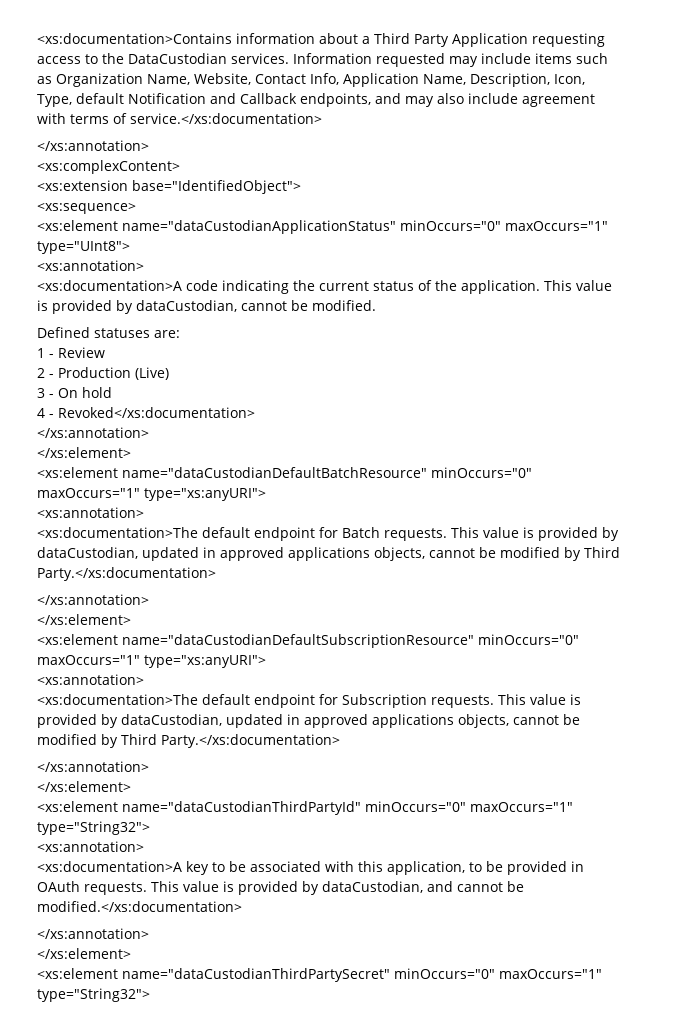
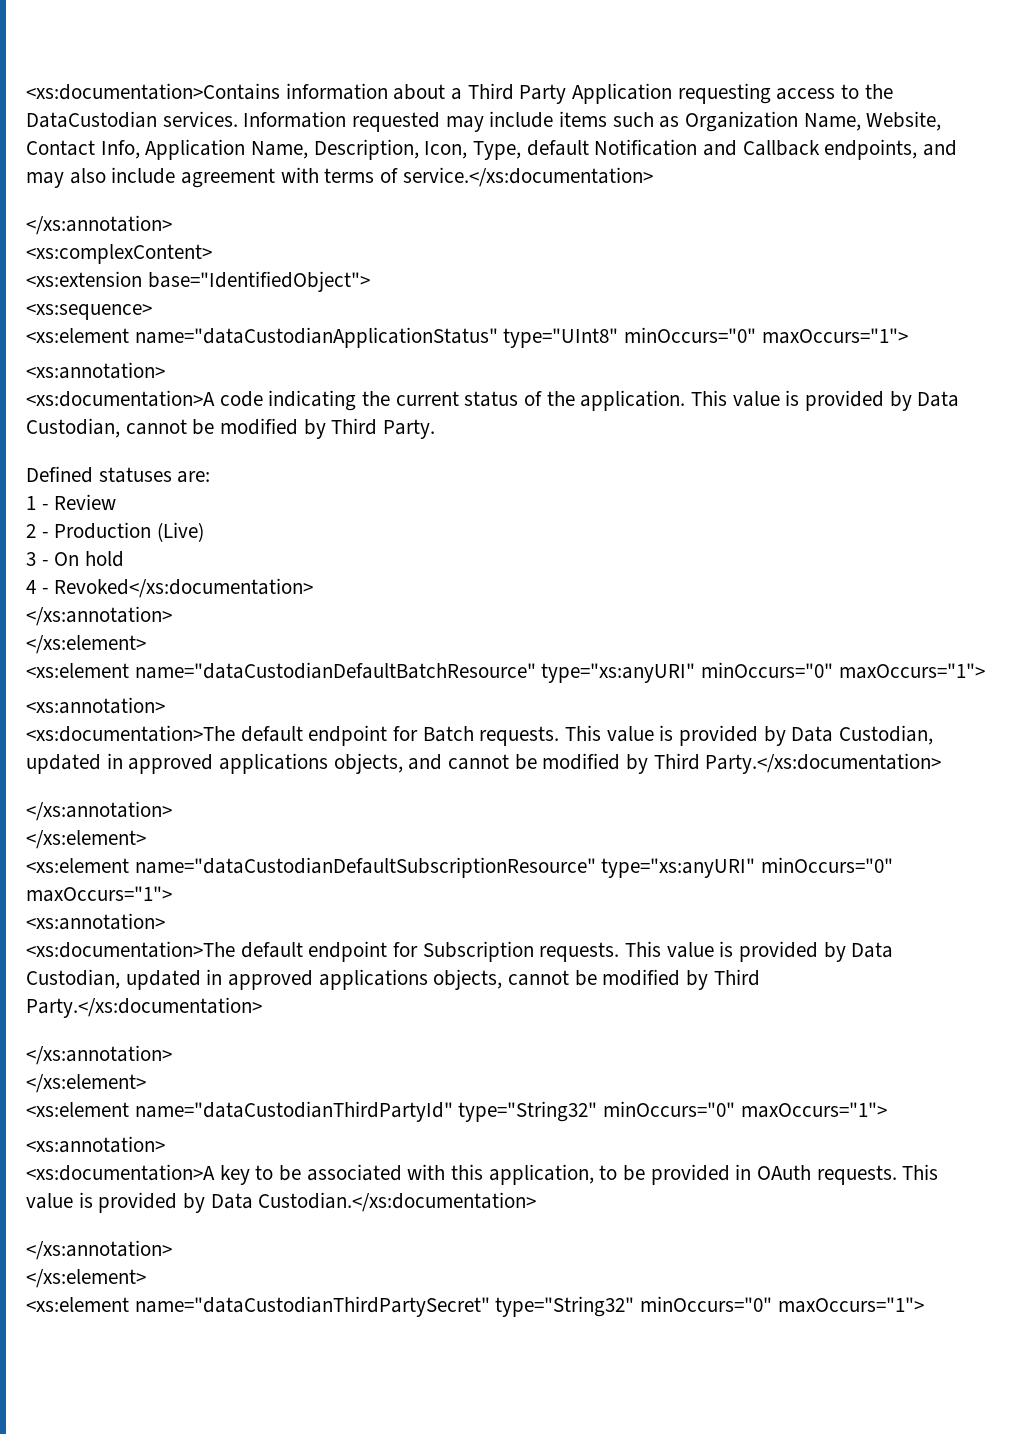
[400,220,608,231] [37,241,130,254] minOccurs="0" maxOccurs="1" type="UInt8"> -> [503,327,908,348] type="UInt8" minOccurs="0" maxOccurs="1">
[136,300,376,312] dataCustodian, cannot be modified. -> [917,391,960,407] [26,418,436,439] Data Custodian, cannot be modified by Third Party.
[431,467,532,478] [37,488,266,501] minOccurs="0" maxOccurs="1" type="xs:anyURI"> -> [541,662,985,683] type="xs:anyURI" minOccurs="0" maxOccurs="1">
[37,547,425,561] dataCustodian, updated in approved applications objects, -> [791,725,934,745] [26,753,443,774] Data Custodian, updated in approved applications objects, and
[478,634,579,645] [37,655,266,668] minOccurs="0" maxOccurs="1" type="xs:anyURI"> -> [601,857,894,878] [26,886,172,902] type="xs:anyURI" minOccurs="0" maxOccurs="1">
[121,714,222,726] dataCustodian, -> [851,942,894,958] [26,969,120,989] Data Custodian,
[365,801,573,812] [37,821,150,835] minOccurs="0" maxOccurs="1" type="String32"> -> [458,1101,887,1122] type="String32" minOccurs="0" maxOccurs="1">
[322,881,524,893] [37,901,242,912] dataCustodian, and cannot be modified.</xs:documentation> -> [210,1192,537,1212] Data Custodian.</xs:documentation>
[394,968,602,979] [37,988,150,1002] minOccurs="0" maxOccurs="1" type="String32"> -> [495,1296,924,1317] type="String32" minOccurs="0" maxOccurs="1">

